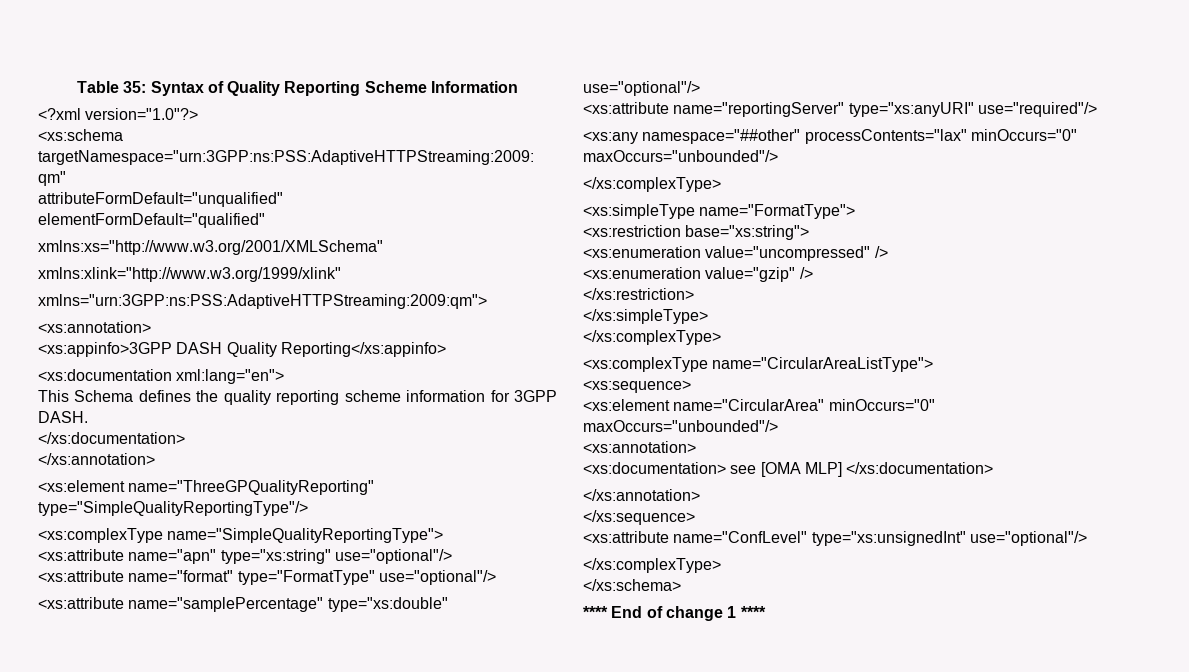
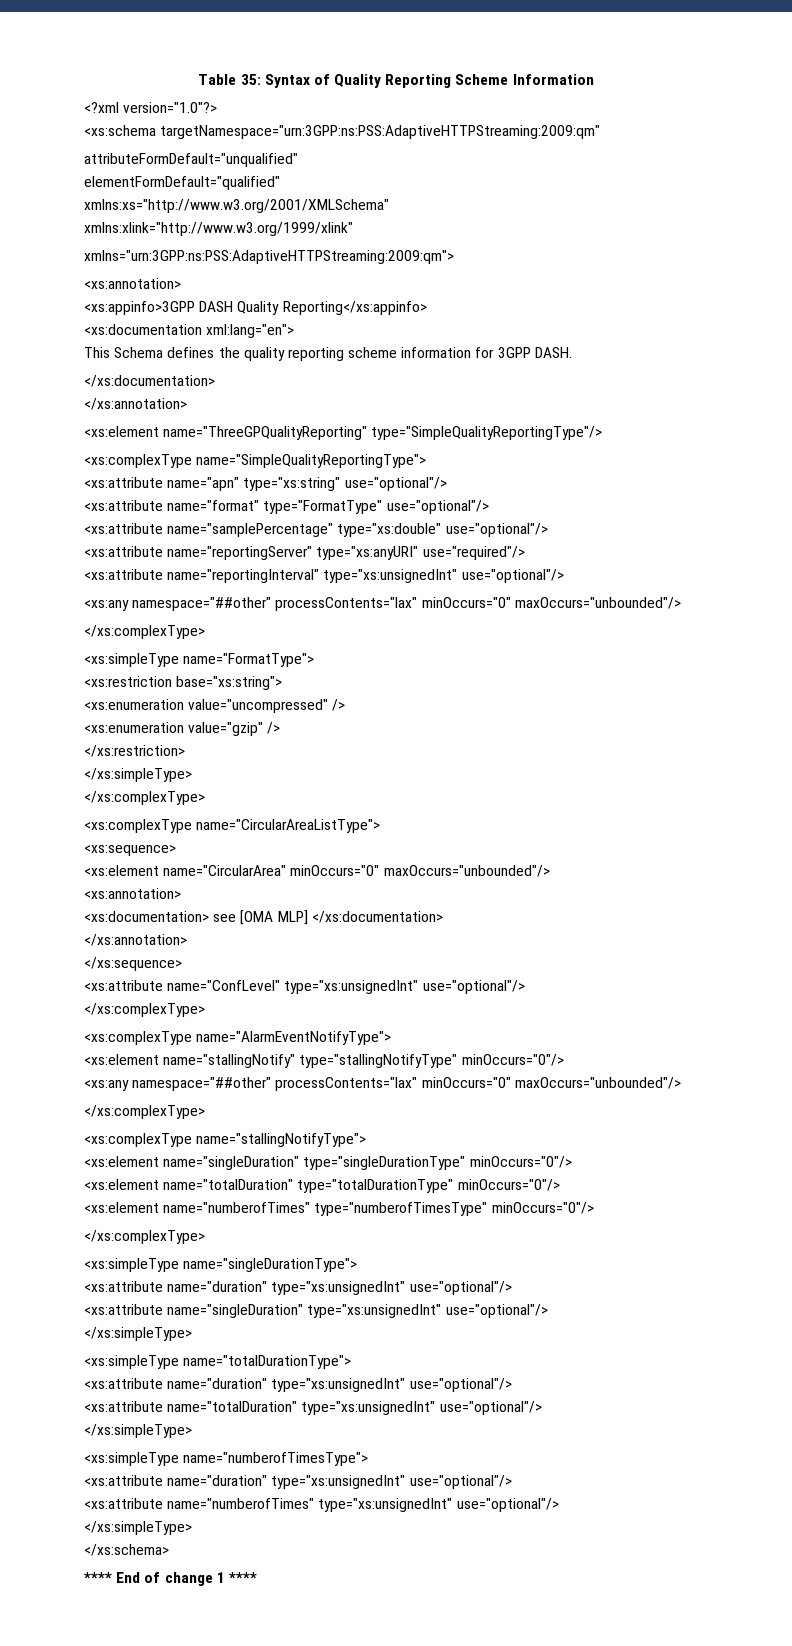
(1097, 109) none -> [84,569,564,583] // <xs:attribute name="reportingInterval" type="xs:unsignedInt" use="optional"/>
(721, 565) none -> [84,1031,392,1045] [84,1054,564,1068] [84,1077,681,1091] [84,1105,205,1119] [84,1133,367,1147] [84,1156,572,1170] [84,1179,560,1193] [84,1202,594,1216] [84,1230,205,1244] [84,1258,358,1272] [84,1281,512,1295] [84,1304,548,1318] [84,1327,192,1341] [84,1355,352,1369] [84,1378,512,1392] [84,1401,542,1415] [84,1424,192,1438] [84,1452,369,1466] [84,1475,512,1489] [84,1498,559,1512] [84,1521,192,1535] // <xs:complexType name="AlarmEventNotifyType"> // <xs:element name="stallingNotify" type="stallingNotifyType" minOccurs="0"/> // <xs:any namespace="##other" processContents="lax" minOccurs="0" maxOccurs="unbounded"/> // </xs:complexType> // <xs:complexType name="stallingNotifyType"> // <xs:element name="singleDuration" type="singleDurationType" minOccurs="0"/> // <xs:element name="totalDuration" type="totalDurationType" minOccurs="0"/> // <xs:element name="numberofTimes" type="numberofTimesType" minOccurs="0"/> // </xs:complexType> // <xs:simpleType name="singleDurationType"> // <xs:attribute name="duration" type="xs:unsignedInt" use="optional"/> // <xs:attribute name="singleDuration" type="xs:unsignedInt" use="optional"/> // </xs:simpleType> // <xs:simpleType name="totalDurationType"> // <xs:attribute name="duration" type="xs:unsignedInt" use="optional"/> // <xs:attribute name="totalDuration" type="xs:unsignedInt" use="optional"/> // </xs:simpleType> // <xs:simpleType name="numberofTimesType"> // <xs:attribute name="duration" type="xs:unsignedInt" use="optional"/> // <xs:attribute name="numberofTimes" type="xs:unsignedInt" use="optional"/> // </xs:simpleType>

